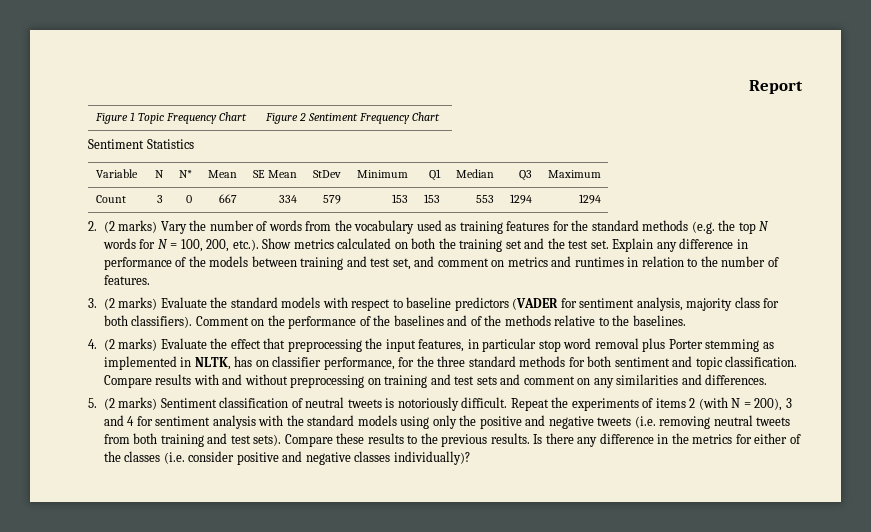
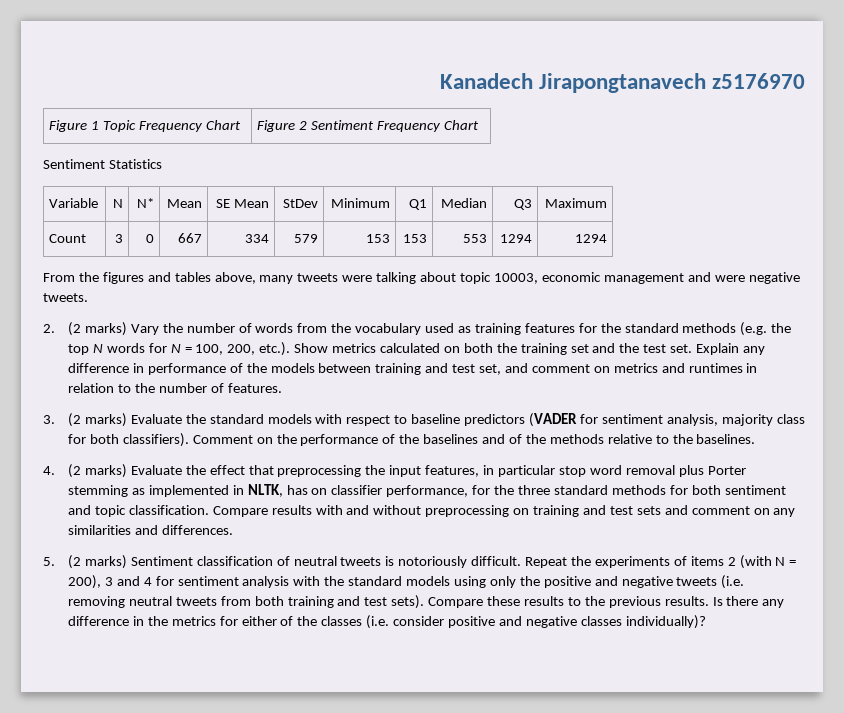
[749,80,803,94] Report -> [439,73,805,93] Kanadech Jirapongtanavech z5176970
(601, 199) none -> [43,272,800,284] [43,293,88,302] // From the figures and tables above, many tweets were talking about topic 10003, economic management and were negative tweets.

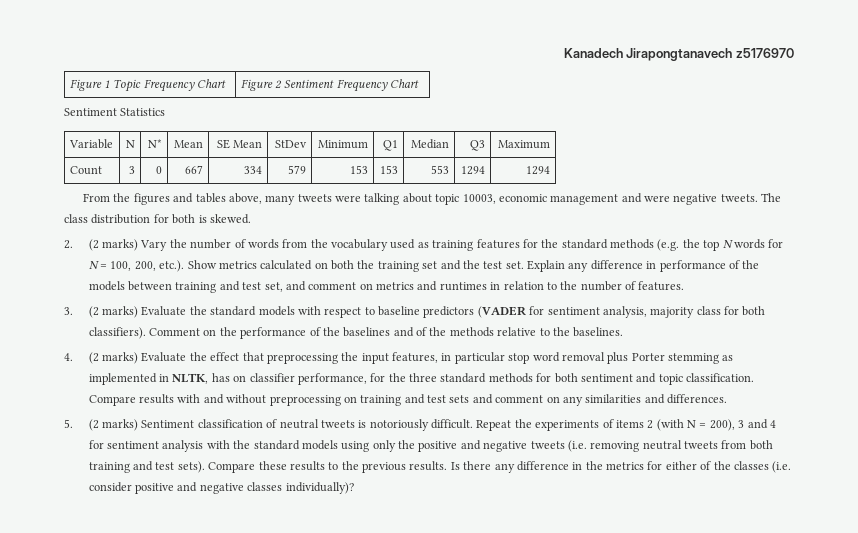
(88, 297) none -> [761,193,782,202] [64,214,251,224] The class distribution for both is skewed.

